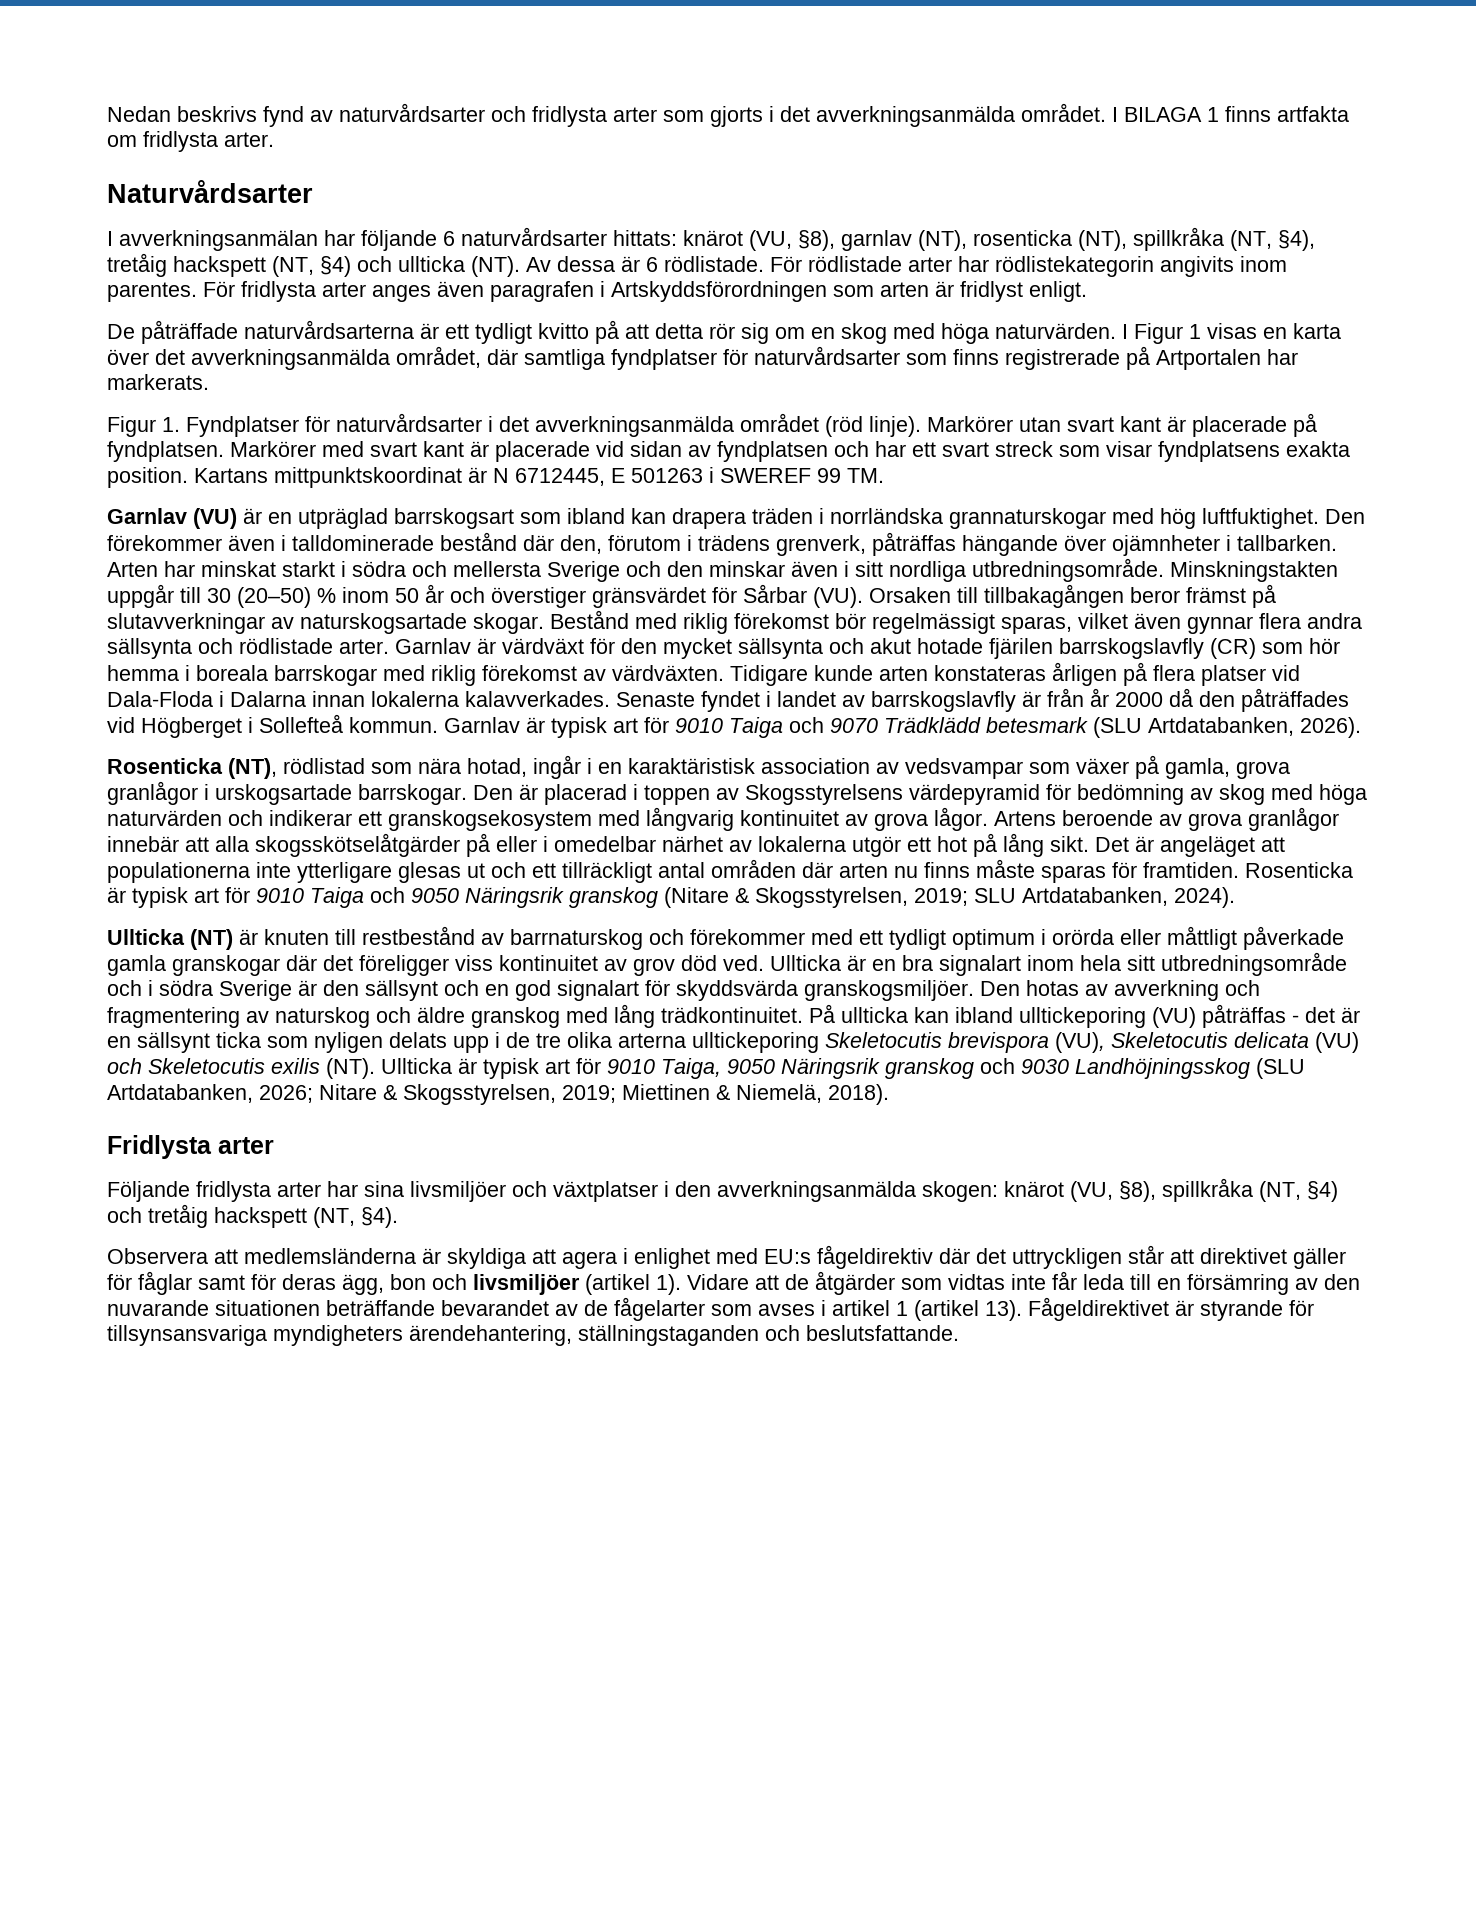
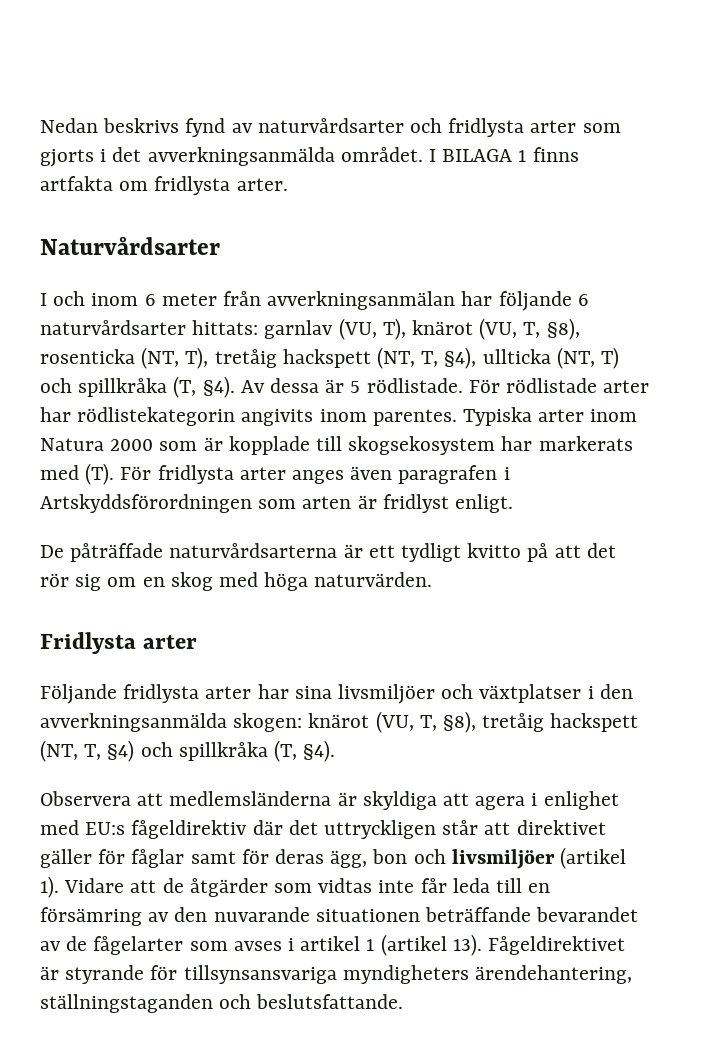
(113, 238) none -> [53,291,262,306] och inom 6 meter från
[683,227,1315,251] [107,253,520,277] knärot (VU, §8), garnlav (NT), rosenticka (NT), spillkråka (NT, §4), tretåig hackspett (NT, §4) och ullticka (NT). -> [264,318,580,340] [40,347,620,369] [40,376,235,398] garnlav (VU, T), knärot (VU, T, §8), rosenticka (NT, T), tretåig hackspett (NT, T, §4), ullticka (NT, T) och spillkråka (T, §4).
[646,257,658,272] 6 -> [350,381,361,393] 5
(197, 292) none -> [463,407,638,426] [40,436,633,455] [40,463,115,485] Typiska arter inom Natura 2000 som är kopplade till skogsekosystem har markerats med (T).
[655,323,703,339] detta -> [586,543,616,558] det
[1122,323,1341,344] [107,346,1298,370] [107,374,209,390] [107,413,1317,437] [107,441,1350,462] [107,467,884,488] [107,508,1365,529] [107,532,1337,556] [107,558,1338,582] [107,584,1276,608] [107,610,1362,634] [107,638,1340,659] [107,662,1300,686] [107,688,1349,712] [107,714,1361,738] [107,755,1290,779] [107,781,1367,805] [107,807,1339,831] [107,833,1285,857] [107,859,1353,883] [107,887,1235,908] [107,926,1344,950] [107,952,1347,976] [107,980,1260,1001] [107,1004,1360,1028] [107,1032,1359,1053] [107,1058,1305,1079] [107,1084,889,1105] I Figur 1 visas en karta över det avverkningsanmälda området, där samtliga fyndplatser för naturvårdsarter som finns registrerade på Artportalen har markerats. // Figur 1. Fyndplatser för naturvårdsarter i det avverkningsanmälda området (röd linje). Markörer utan svart kant är placerade på fyndplatsen. Markörer med svart kant är placerade vid sidan av fyndplatsen och har ett svart streck som visar fyndplatsens exakta position. Kartans mittpunktskoordinat är N 6712445, E 501263 i SWEREF 99 TM. // Garnlav (VU) är en utpräglad barrskogsart som ibland kan drapera träden i norrländska grannaturskogar med hög luftfuktighet. Den förekommer även i talldominerade bestånd där den, förutom i trädens grenverk, påträffas hängande över ojämnheter i tallbarken. Arten har minskat starkt i södra och mellersta Sverige och den minskar även i sitt nordliga utbredningsområde. Minskningstakten uppgår till 30 (20–50) % inom 50 år och överstiger gränsvärdet för Sårbar (VU). Orsaken till tillbakagången beror främst på slutavverkningar av naturskogsartade skogar. Bestånd med riklig förekomst bör regelmässigt sparas, vilket även gynnar flera andra sällsynta och rödlistade arter. Garnlav är värdväxt för den mycket sällsynta och akut hotade fjärilen barrskogslavfly (CR) som hör hemma i boreala barrskogar med riklig förekomst av värdväxten. Tidigare kunde arten konstateras årligen på flera platser vid Dala-Floda i Dalarna innan lokalerna kalavverkades. Senaste fyndet i landet av barrskogslavfly är från år 2000 då den påträffades vid Högberget i Sollefteå kommun. Garnlav är typisk art för 9010 Taiga och 9070 Trädklädd betesmark (SLU Artdatabanken, 2026). // Rosenticka (NT), rödlistad som nära hotad, ingår i en karaktäristisk association av vedsvampar som växer på gamla, grova granlågor i urskogsartade barrskogar. Den är placerad i toppen av Skogsstyrelsens värdepyramid för bedömning av skog med höga naturvärden och indikerar ett granskogsekosystem med långvarig kontinuitet av grova lågor. Artens beroende av grova granlågor innebär att alla skogsskötselåtgärder på eller i omedelbar närhet av lokalerna utgör ett hot på lång sikt. Det är angeläget att populationerna inte ytterligare glesas ut och ett tillräckligt antal områden där arten nu finns måste sparas för framtiden. Rosenticka är typisk art för 9010 Taiga och 9050 Näringsrik granskog (Nitare & Skogsstyrelsen, 2019; SLU Artdatabanken, 2024). // Ullticka (NT) är knuten till restbestånd av barrnaturskog och förekommer med ett tydligt optimum i orörda eller måttligt påverkade gamla granskogar där det föreligger viss kontinuitet av grov död ved. Ullticka är en bra signalart inom hela sitt utbredningsområde och i södra Sverige är den sällsynt och en god signalart för skyddsvärda granskogsmiljöer. Den hotas av avverkning och fragmentering av naturskog och äldre granskog med lång trädkontinuitet. På ullticka kan ibland ulltickeporing (VU) påträffas - det är en sällsynt ticka som nyligen delats upp i de tre olika arterna ulltickeporing Skeletocutis brevispora (VU), Skeletocutis delicata (VU) och Skeletocutis exilis (NT). Ullticka är typisk art för 9010 Taiga, 9050 Näringsrik granskog och 9030 Landhöjningsskog (SLU Artdatabanken, 2026; Nitare & Skogsstyrelsen, 2019; Miettinen & Niemelä, 2018). -> (433, 579) none
[1119,1178,1338,1202] [107,1204,355,1228] §8), spillkråka (NT, §4) och tretåig hackspett (NT, -> [419,711,639,733] [40,740,298,762] T, §8), tretåig hackspett (NT, T, §4) och spillkråka (T,

